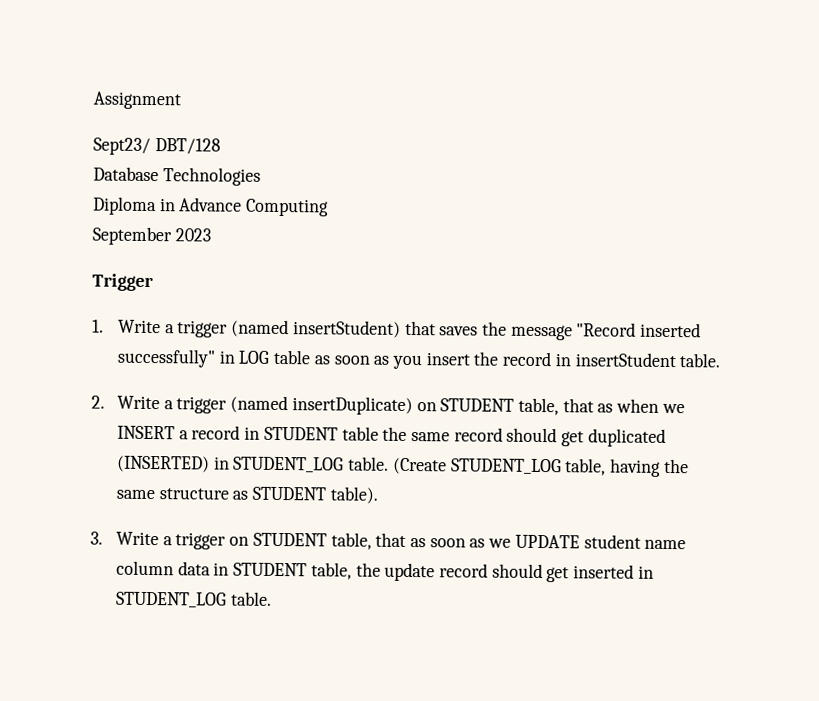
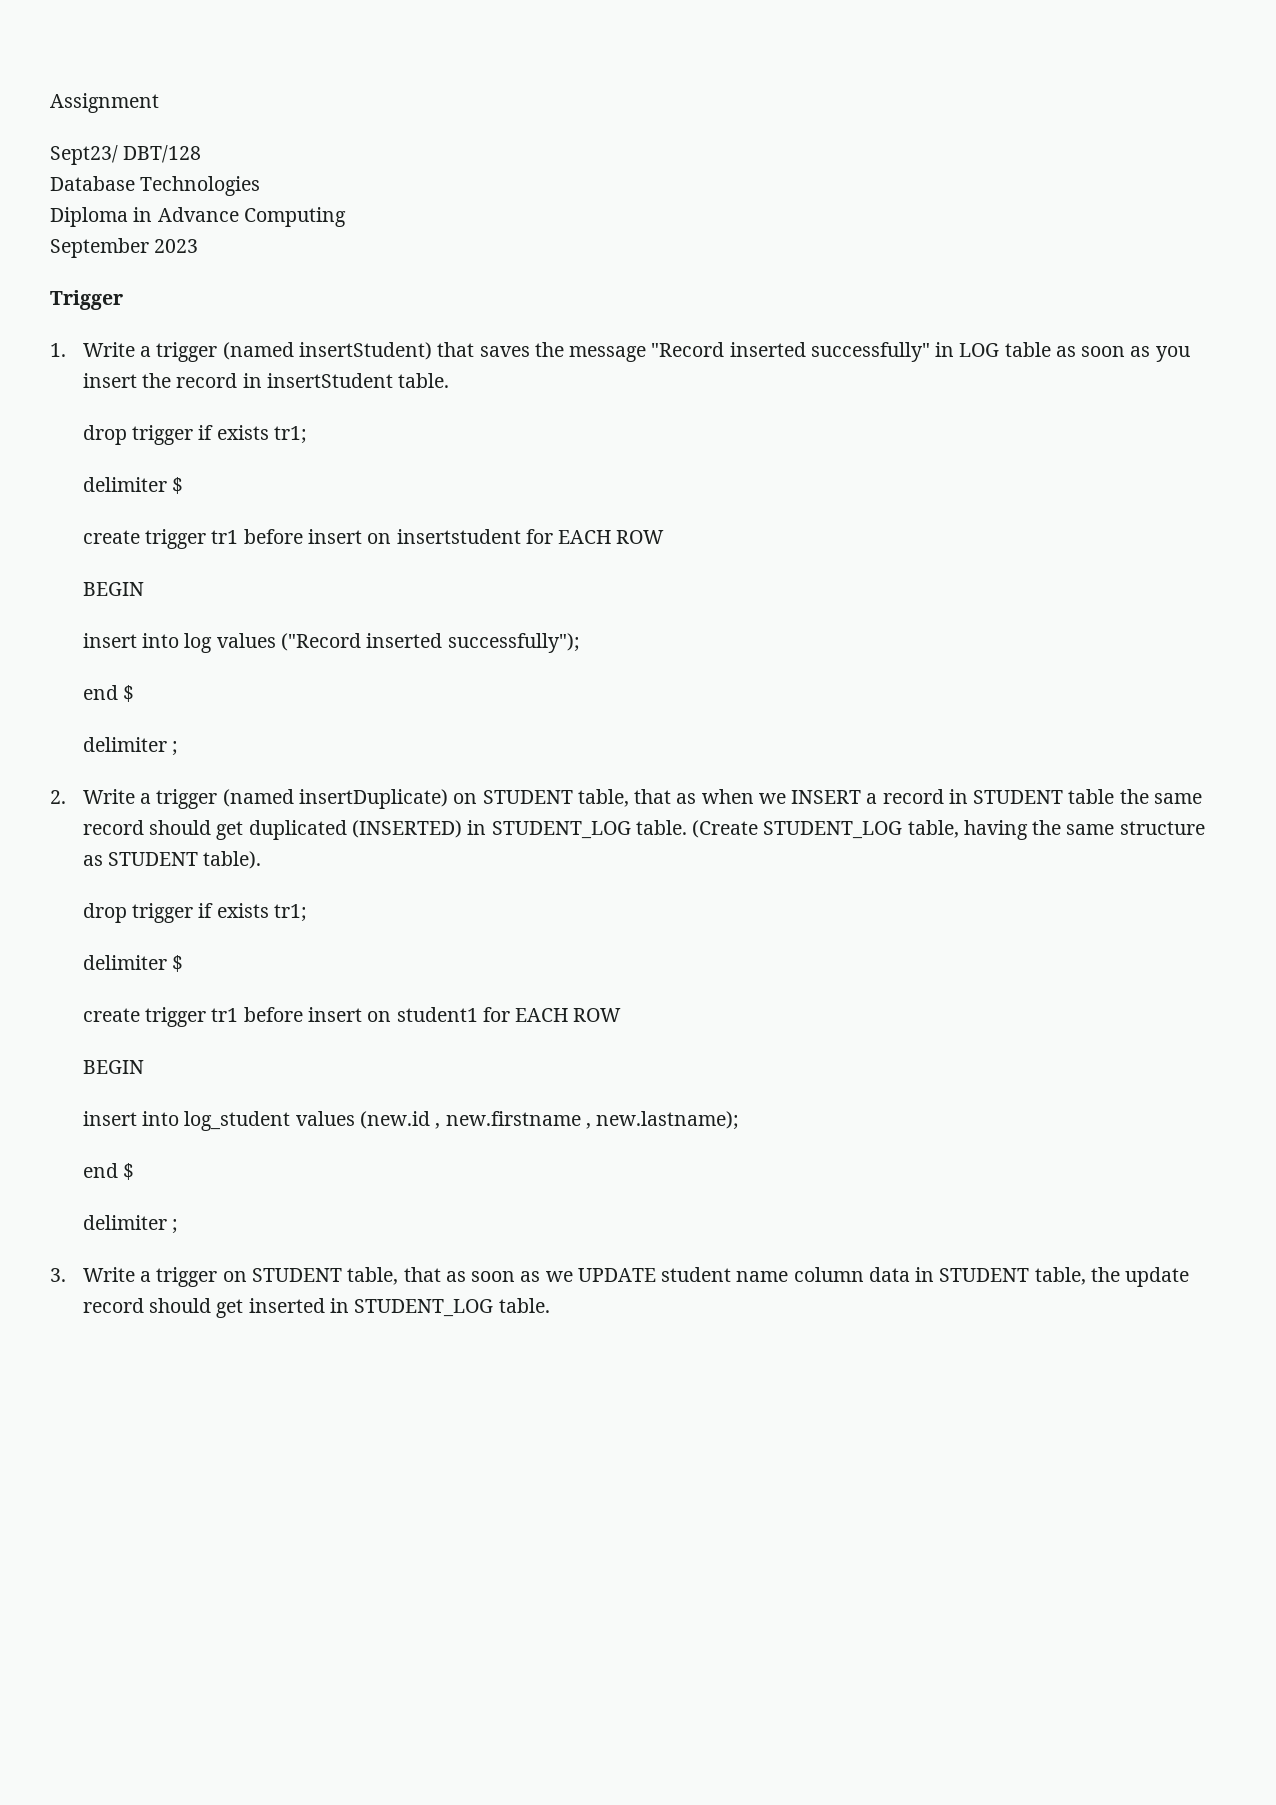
(721, 360) none -> [82,425,307,445] [82,477,184,494] [82,529,665,549] [82,582,144,596] [82,633,580,653] [82,685,135,702] [82,737,179,756] // drop trigger if exists tr1; // delimiter $ // create trigger tr1 before insert on insertstudent for EACH ROW // BEGIN // insert into log values ("Record inserted successfully"); // end $ // delimiter ;
(378, 495) none -> [82,903,307,923] [82,955,184,972] [82,1007,622,1027] [82,1060,144,1074] [82,1111,740,1131] [82,1163,135,1180] [82,1215,179,1234] // drop trigger if exists tr1; // delimiter $ // create trigger tr1 before insert on student1 for EACH ROW // BEGIN // insert into log_student values (new.id , new.firstname , new.lastname); // end $ // delimiter ;

